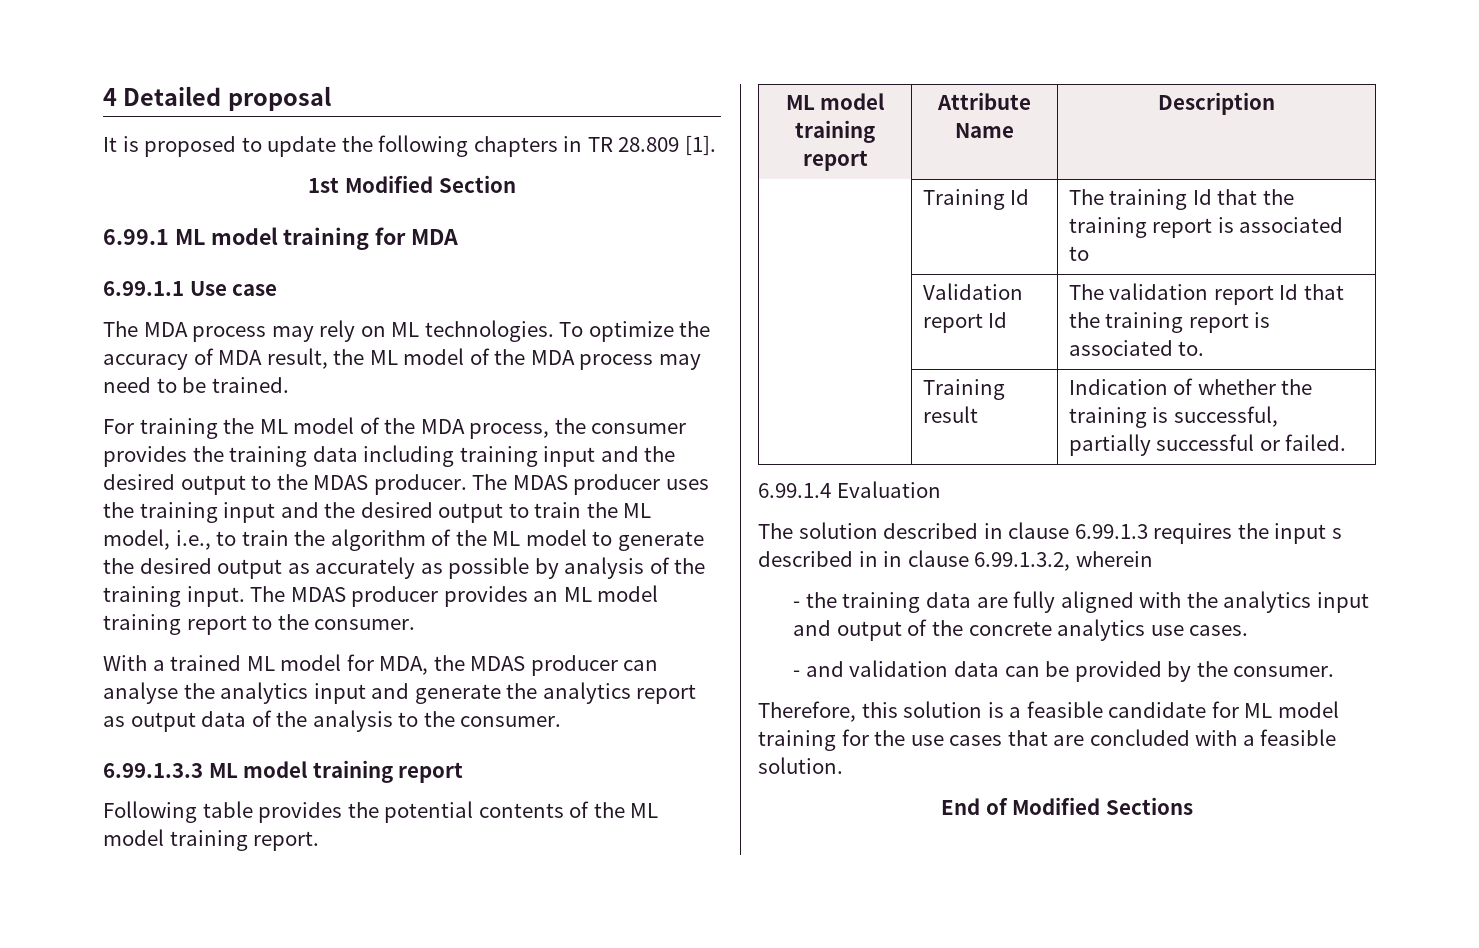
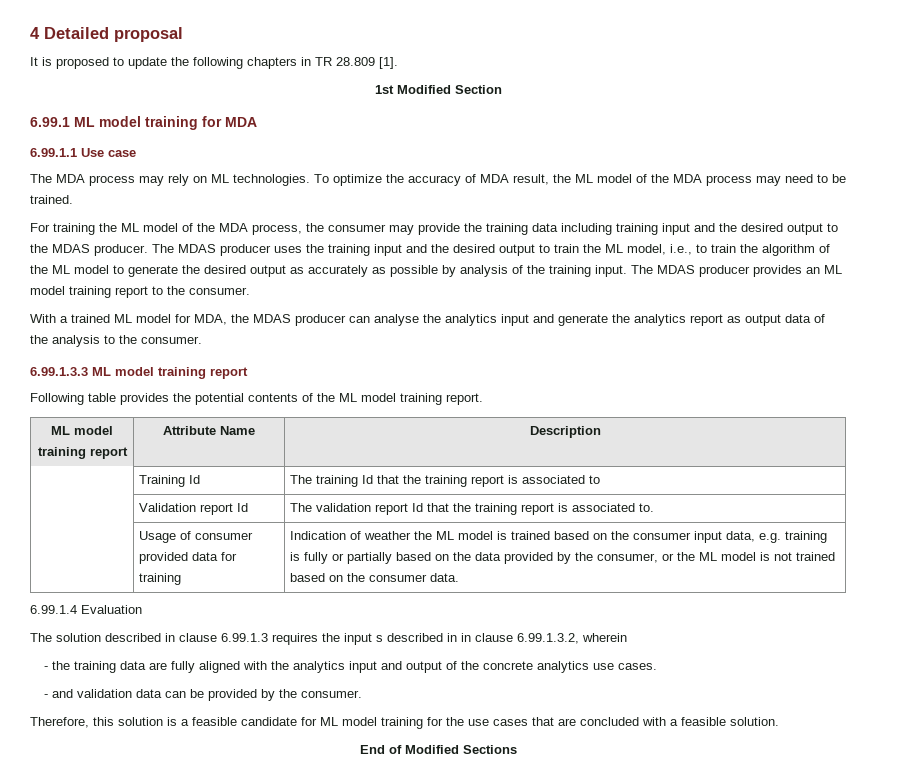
[103,446,187,467] provides -> [389,223,460,235] may provide
[922,379,1005,400] [922,406,978,423] [1068,378,1313,395] [1068,406,1278,428] [1068,434,1347,456] Training result | Indication of whether the training is successful, partially successful or failed. -> [138,531,253,543] [138,552,237,564] [138,573,181,585] [289,531,827,543] [289,552,835,564] [289,573,459,582] Usage of consumer provided data for training | Indication of weather the ML model is trained based on the consumer input data, e.g. training is fully or partially based on the data provided by the consumer, or the ML model is not trained based on the consumer data.

